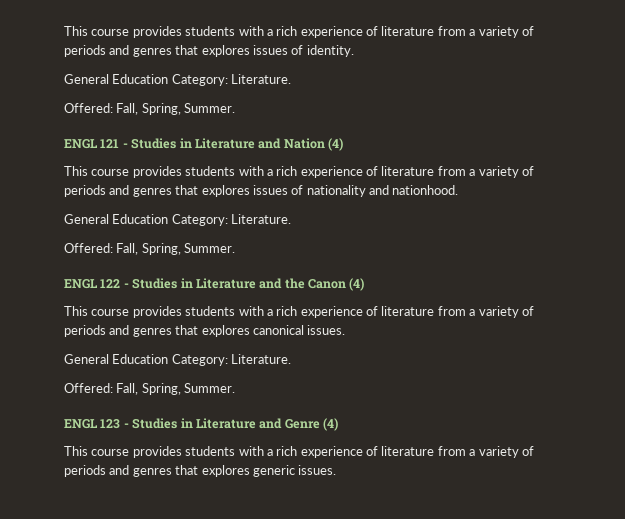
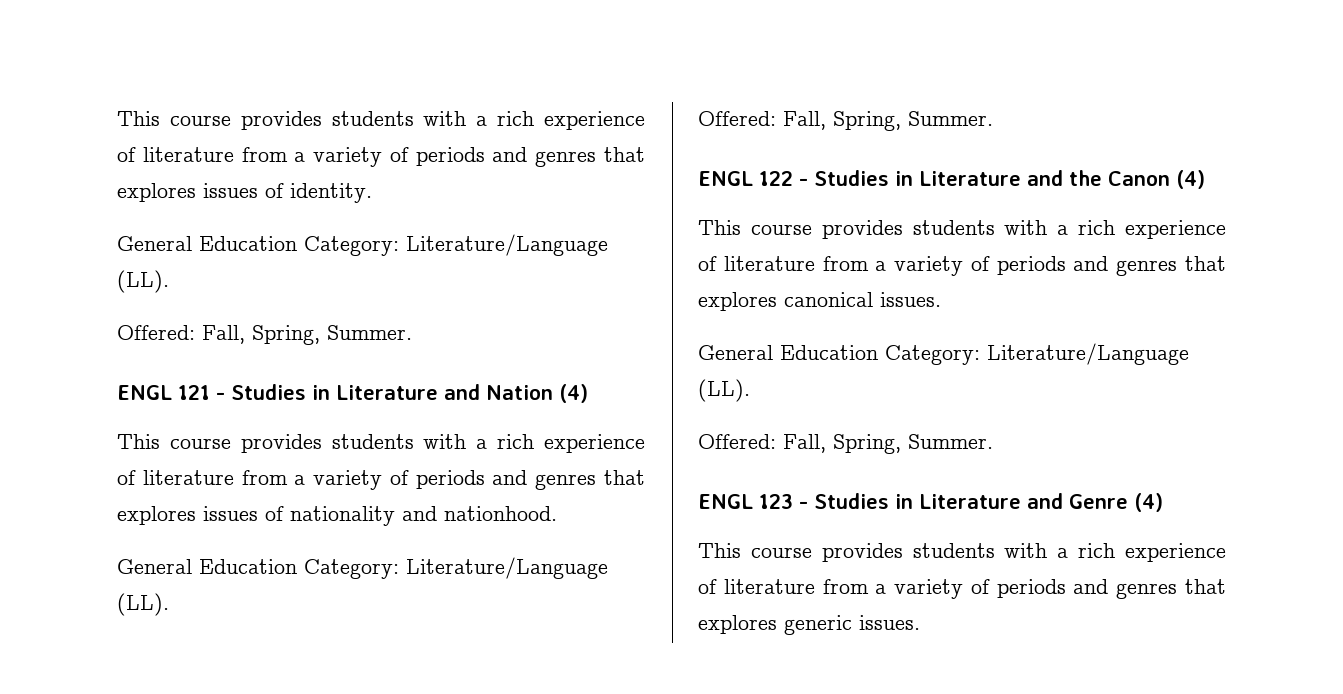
[231,74,292,84] Literature. -> [406,234,608,256] [117,270,169,293] Literature/Language (LL).
[231,214,292,224] Literature. -> [406,557,608,579] [117,593,169,616] Literature/Language (LL).
[231,354,292,364] Literature. -> [987,343,1189,365] [698,379,750,402] Literature/Language (LL).

